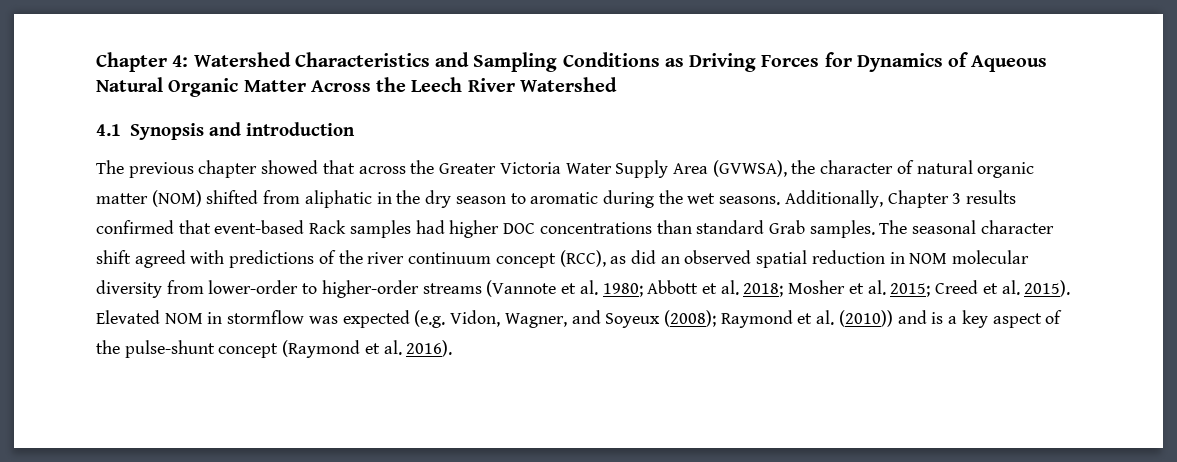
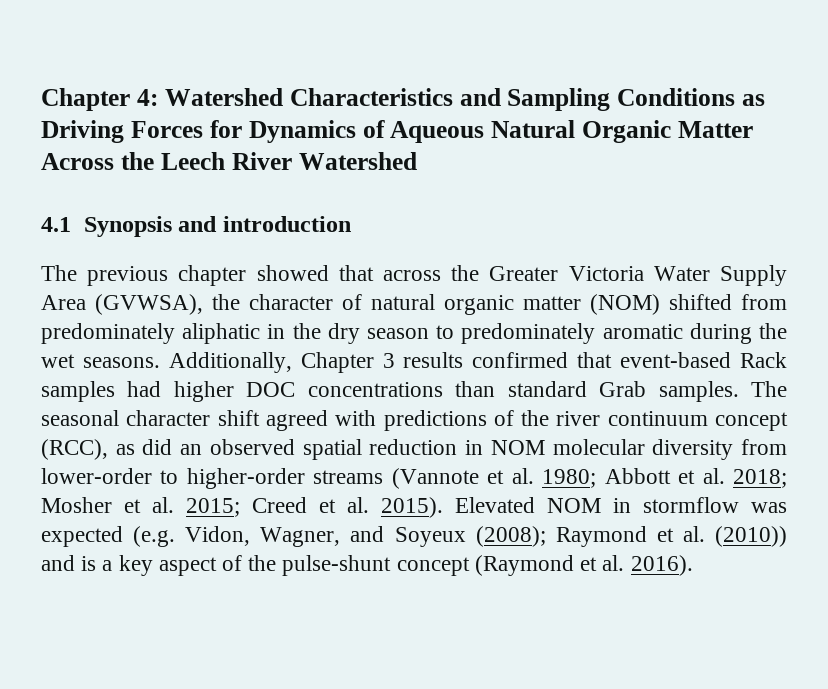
(301, 197) none -> [41,323,175,344] predominately
(526, 198) none -> [461,323,596,344] predominately

